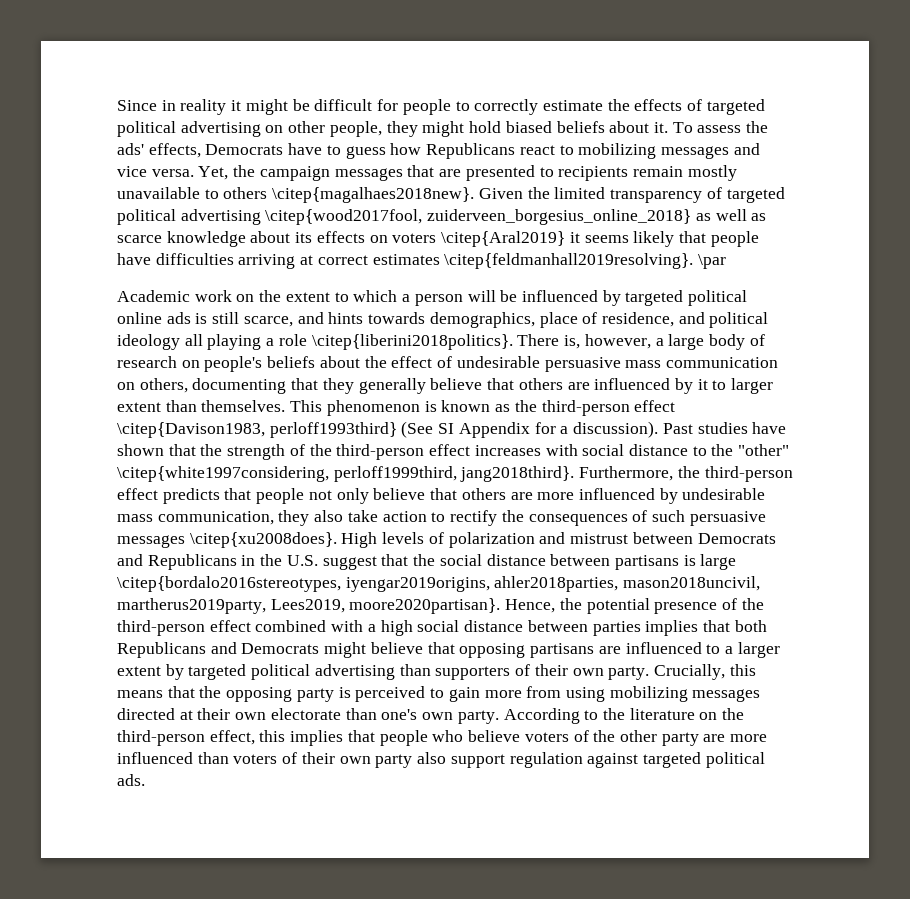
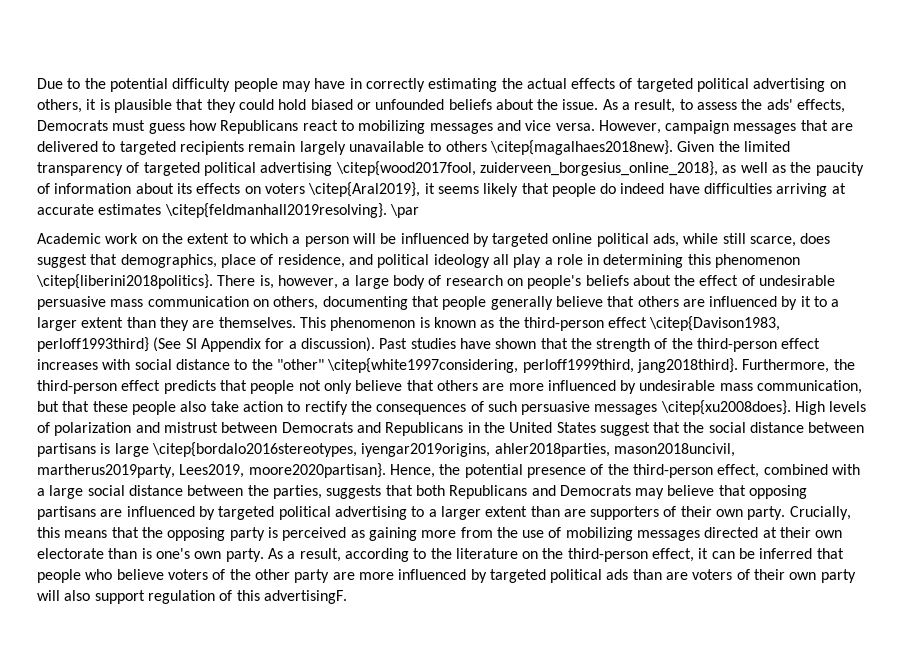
[117,99,630,115] Since in reality it might be difficult for people to correctly estimate the -> [37,78,567,92] Due to the potential difficulty people may have in correctly estimating the actual
[288,121,693,137] other people, they might hold biased beliefs about it. To -> [37,99,693,113] others, it is plausible that they could hold biased or unfounded beliefs about the issue. As a result, to
[288,143,341,155] have to -> [112,120,146,131] must
[198,165,256,180] Yet, the -> [598,120,661,134] However,
[465,165,554,181] presented to -> [37,141,176,155] delivered to targeted
[687,165,737,181] mostly -> [299,141,346,155] largely
[427,209,692,225] zuiderveen_borgesius_online_2018} -> [479,161,718,176] zuiderveen_borgesius_online_2018},
[117,231,246,247] scarce knowledge -> [790,162,864,176] [37,183,132,194] the paucity of information
[441,231,566,247] \citep{Aral2019} -> [308,182,421,197] \citep{Aral2019},
(759, 239) none -> [600,183,665,194] do indeed
[317,255,368,265] correct -> [37,204,94,215] accurate
[688,290,748,306] [117,312,426,327] political online ads is still scarce, and hints towards -> [552,233,831,247] [37,254,118,268] online political ads, while still scarce, does suggest that
[207,334,262,350] playing -> [513,254,542,268] play
(307, 340) none -> [587,254,801,268] in determining this phenomenon
[322,378,354,394] they -> [442,296,487,310] people
[731,378,774,394] [117,400,197,412] larger extent than -> [831,299,840,307] [37,317,215,331] a larger extent than they are
[278,510,310,526] they -> [37,401,176,415] but that these people
[286,555,318,566] U.S. -> [509,422,596,433] United States
[209,620,251,632] effect -> [717,464,760,478] effect,
[380,620,699,636] high social distance between parties implies -> [49,485,382,499] large social distance between the parties, suggests
[324,642,367,658] might -> [635,488,665,499] may
[706,642,780,658] [117,664,431,680] to a larger extent by targeted political advertising than -> [198,506,586,520] by targeted political advertising to a larger extent than are
[430,686,605,702] to gain more from using -> [350,527,562,541] as gaining more from the use of
(377, 714) none -> [141,548,152,559] is
[503,708,580,724] According -> [267,548,409,562] As a result, according
[259,730,344,746] this implies -> [698,548,813,559] it can be inferred
[197,752,229,764] than -> [470,569,689,583] by targeted political ads than are
(413, 761) none -> [37,590,60,601] will
[587,752,765,768] [117,774,145,786] against targeted political ads. -> [219,590,347,604] of this advertisingF.

